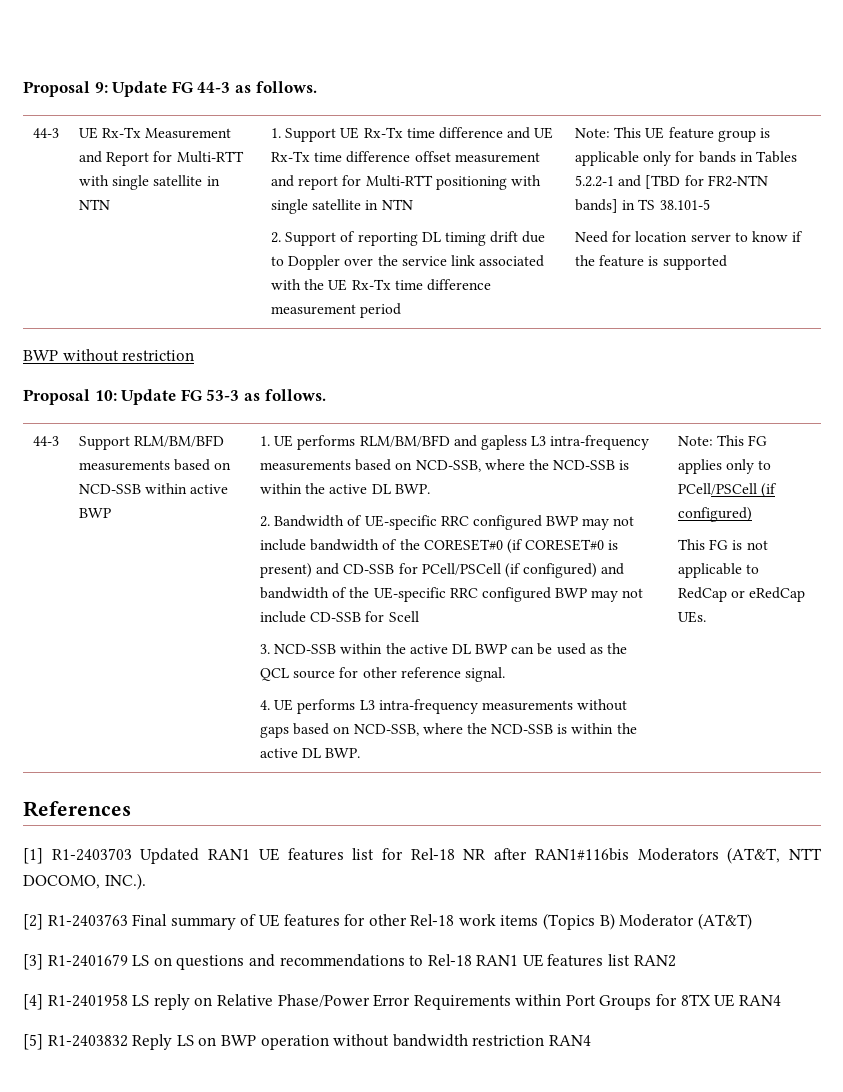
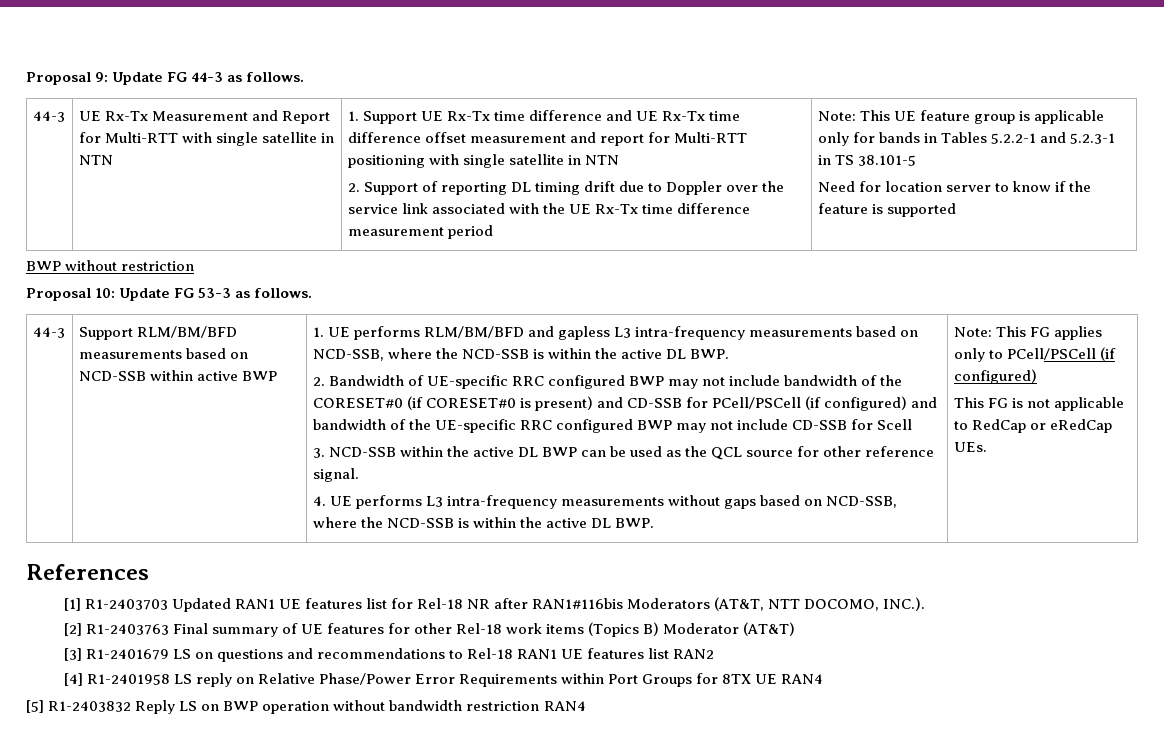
[645,175,768,189] [574,199,618,213] [TBD for FR2-NTN bands] -> [1069,133,1115,144] 5.2.3-1

